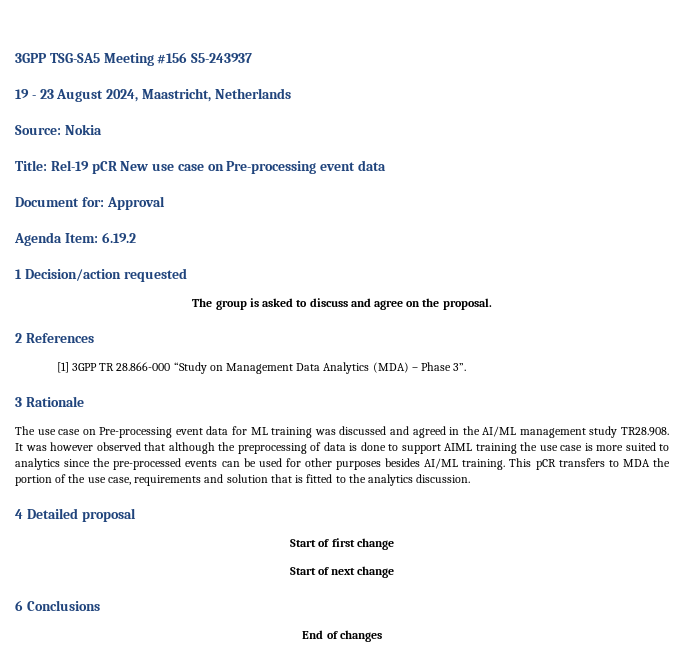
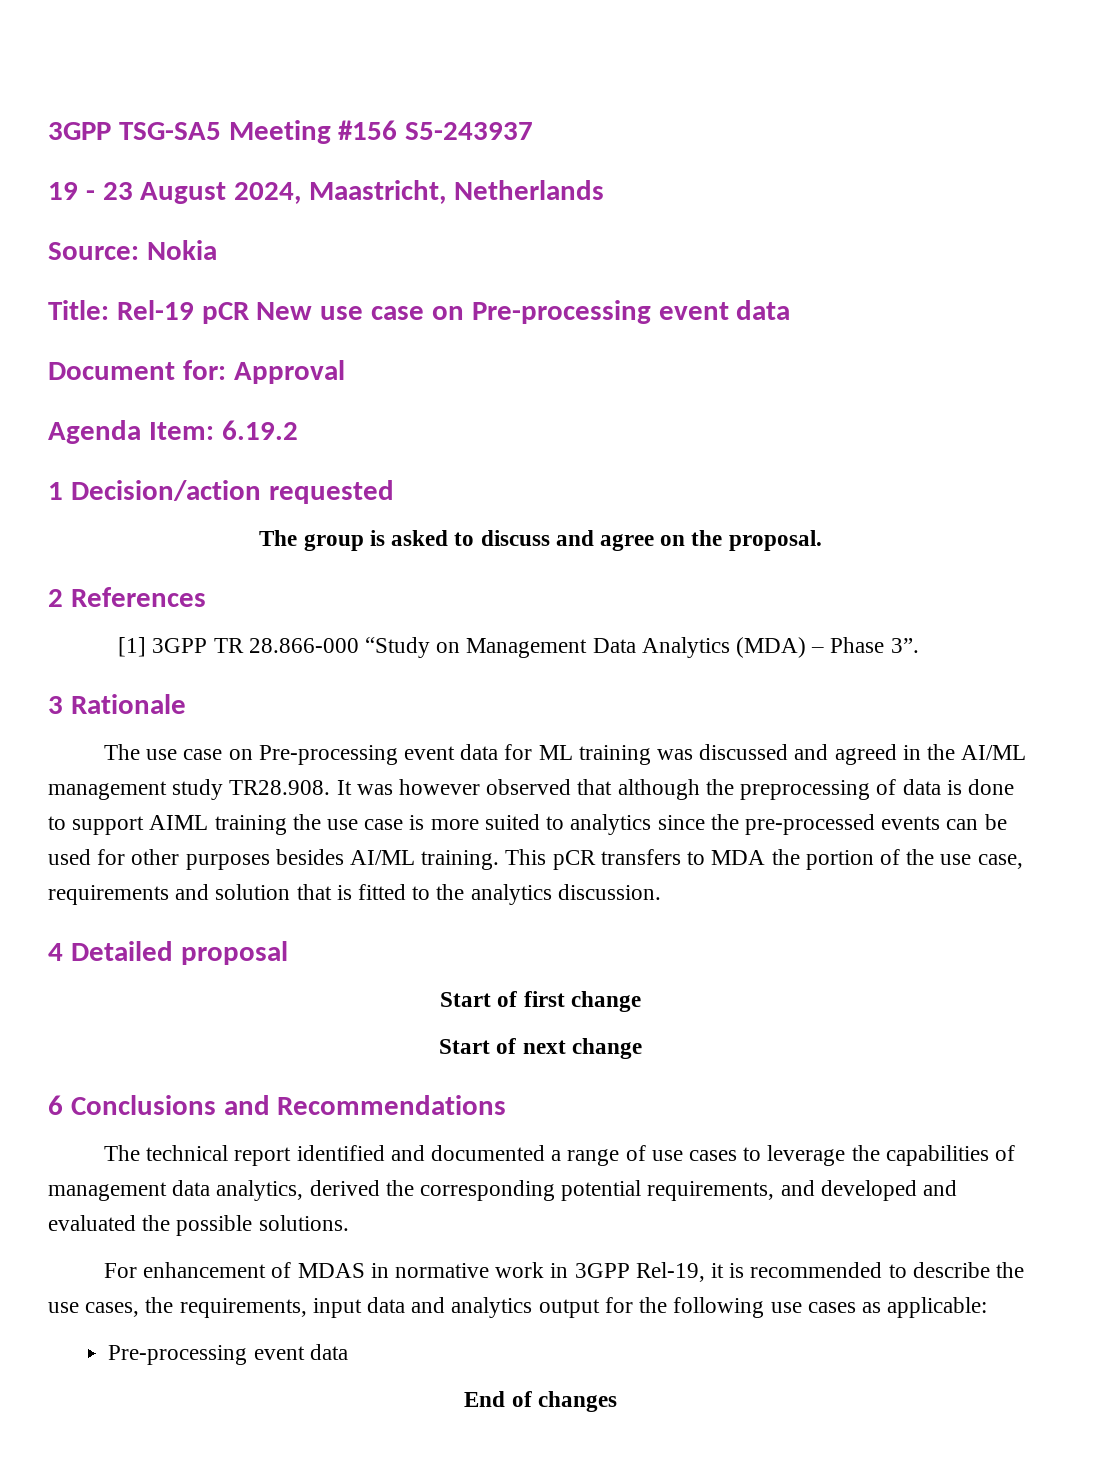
(100, 605) none -> [223,1095,507,1115] [103,1145,1016,1166] [48,1180,958,1201] [48,1215,349,1236] [103,1262,1025,1282] [48,1297,988,1318] [108,1344,348,1365] and Recommendations // The technical report identified and documented a range of use cases to leverage the capabilities of management data analytics, derived the corresponding potential requirements, and developed and evaluated the possible solutions. // For enhancement of MDAS in normative work in 3GPP Rel-19, it is recommended to describe the use cases, the requirements, input data and analytics output for the following use cases as applicable: // Pre-processing event data

